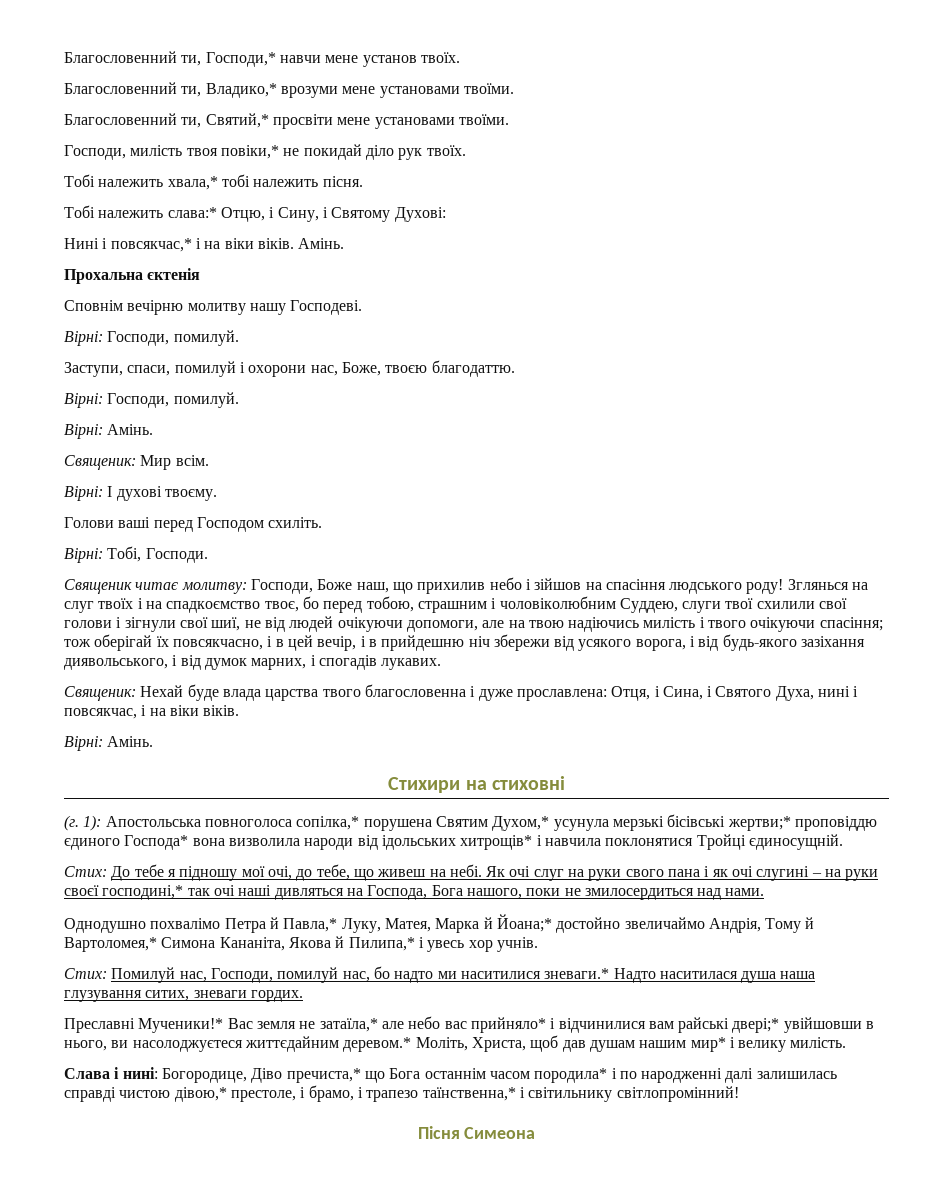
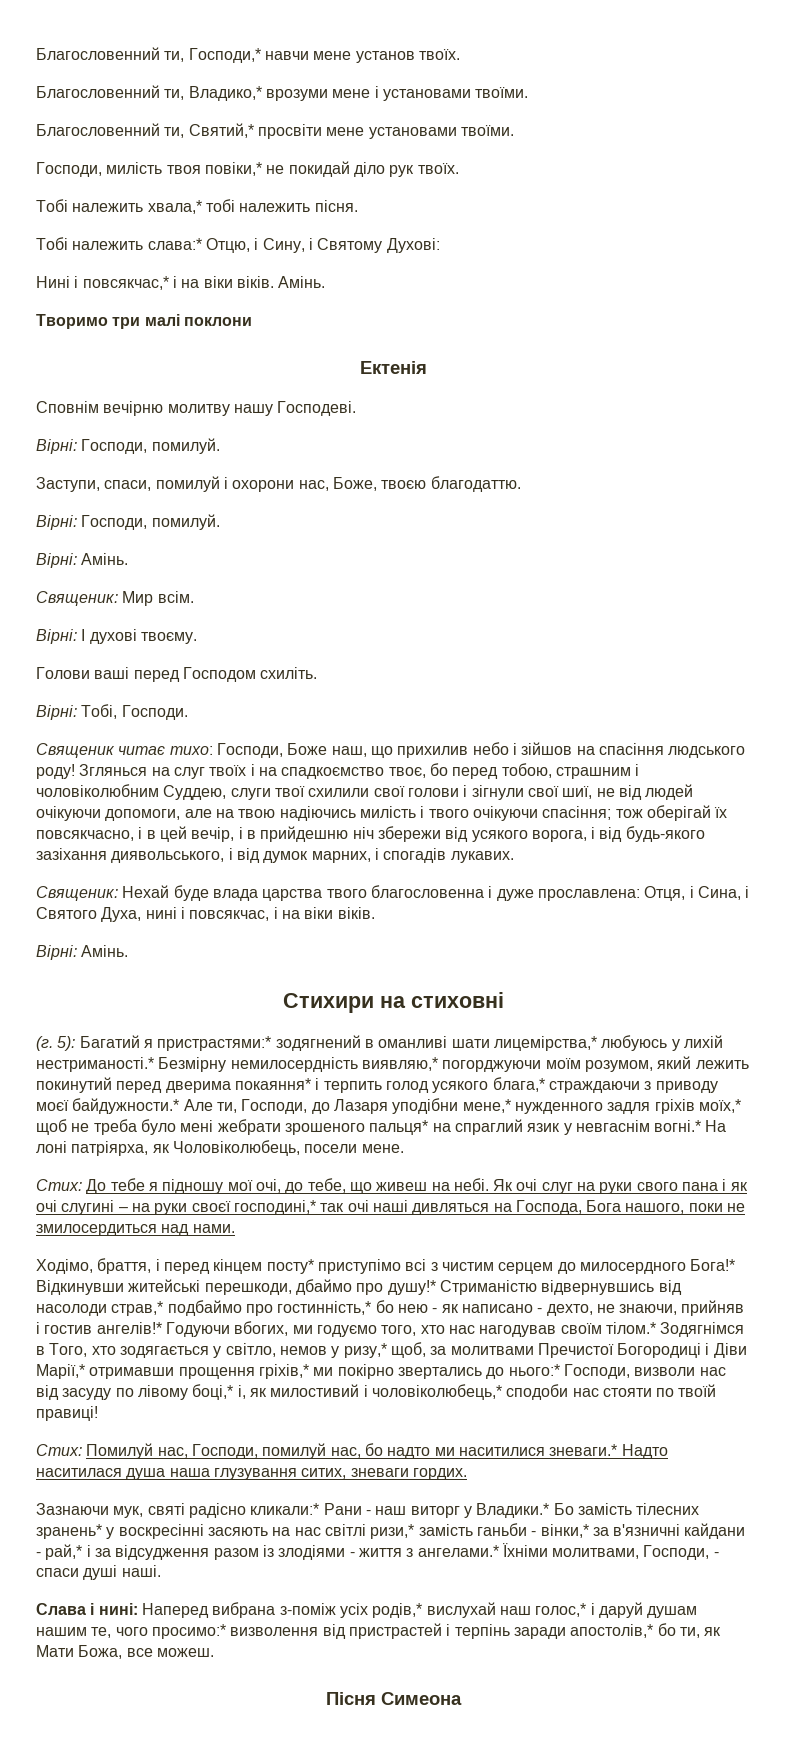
(376, 90) none -> [374,86,379,98] і
[64,268,201,284] Прохальна єктенія -> [36,314,252,329] [360,361,427,374] Творимо три малі поклони // Ектенія
[181,582,247,594] молитву: -> [169,746,213,755] тихо:
[83,814,877,831] [64,834,843,850] 1): Апостольська повноголоса сопілка,* порушена Святим Духом,* усунула мерзькі бісівські жертви;* проповіддю єдиного Господа* вона визволила народи від ідольських хитрощів* і навчила поклонятися Тройці єдиносущній. -> [57,1035,723,1051] [36,1056,749,1072] [36,1077,718,1093] [36,1098,741,1114] [36,1119,727,1135] [36,1140,404,1156] 5): Багатий я пристрастями:* зодягнений в оманливі шати лицемірства,* любуюсь у лихій нестриманості.* Безмірну немилосердність виявляю,* погорджуючи моїм розумом, який лежить покинутий перед дверима покаяння* і терпить голод усякого блага,* страждаючи з приводу моєї байдужности.* Але ти, Господи, до Лазаря уподібни мене,* нужденного задля гріхів моїх,* щоб не треба було мені жебрати зрошеного пальця* на спраглий язик у невгаснім вогні.* На лоні патріярха, як Чоловіколюбець, посели мене.
[64,914,815,933] [64,936,538,952] Однодушно похвалімо Петра й Павла,* Луку, Матея, Марка й Йоана;* достойно звеличаймо Андрія, Тому й Вартоломея,* Симона Кананіта, Якова й Пилипа,* і увесь хор учнів. -> [36,1258,736,1274] [36,1279,682,1295] [36,1300,745,1316] [36,1321,745,1337] [36,1342,747,1358] [36,1364,726,1379] [36,1384,717,1400] [36,1406,98,1421] Ходімо, браття, і перед кінцем посту* приступімо всі з чистим серцем до милосердного Бога!* Відкинувши житейські перешкоди, дбаймо про душу!* Стриманістю відвернувшись від насолоди страв,* подбаймо про гостинність,* бо нею - як написано - дехто, не знаючи, прийняв і гостив ангелів!* Годуючи вбогих, ми годуємо того, хто нас нагодував своїм тілом.* Зодягнімся в Того, хто зодягається у світло, немов у ризу,* щоб, за молитвами Пречистої Богородиці і Діви Марії,* отримавши прощення гріхів,* ми покірно звертались до нього:* Господи, визволи нас від засуду по лівому боці,* і, як милостивий і чоловіколюбець,* сподоби нас стояти по твоїй правиці!
[64,1016,875,1033] [64,1035,847,1052] [64,1067,837,1083] [64,1085,739,1102] Преславні Мученики!* Вас земля не затаїла,* але небо вас прийняло* і відчинилися вам райські двері;* увійшовши в нього, ви насолоджуєтеся життєдайним деревом.* Моліть, Христа, щоб дав душам нашим мир* і велику милість. // Слава і нині: Богородице, Діво пречиста,* що Бога останнім часом породила* і по народженні далі залишилась справді чистою дівою,* престоле, і брамо, і трапезо таїнственна,* і світильнику світлопромінний! -> [36,1503,700,1518] [36,1523,746,1539] [36,1543,719,1560] [36,1565,161,1580] [36,1602,698,1618] [36,1623,722,1639] [36,1645,214,1659] Зазнаючи мук, святі радісно кликали:* Рани - наш виторг у Владики.* Бо замість тілесних зранень* у воскресінні засяють на нас світлі ризи,* замість ганьби - вінки,* за в'язничні кайдани - рай,* і за відсудження разом із злодіями - життя з ангелами.* Їхніми молитвами, Господи, - спаси душі наші. // Слава і нині: Наперед вибрана з-поміж усіх родів,* вислухай наш голос,* і даруй душам нашим те, чого просимо:* визволення від пристрастей і терпінь заради апостолів,* бо ти, як Мати Божа, все можеш.

